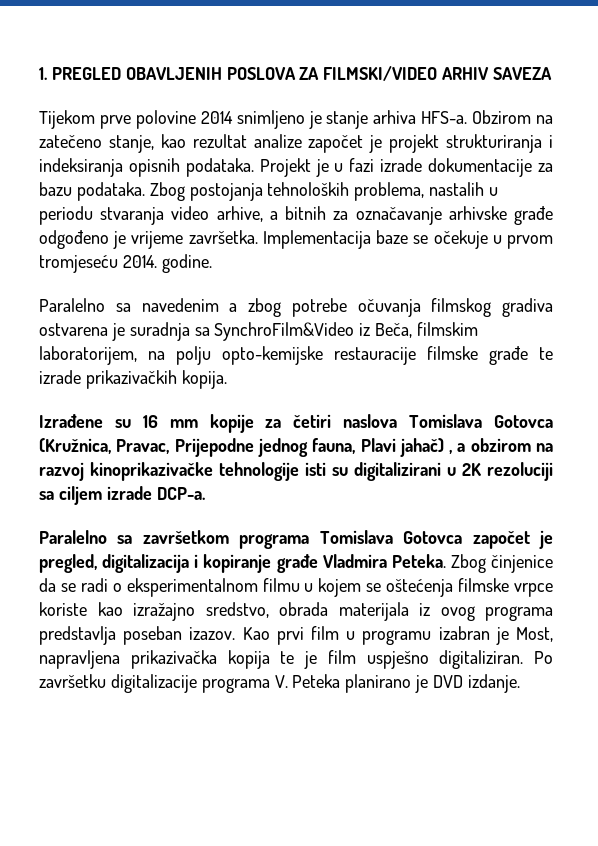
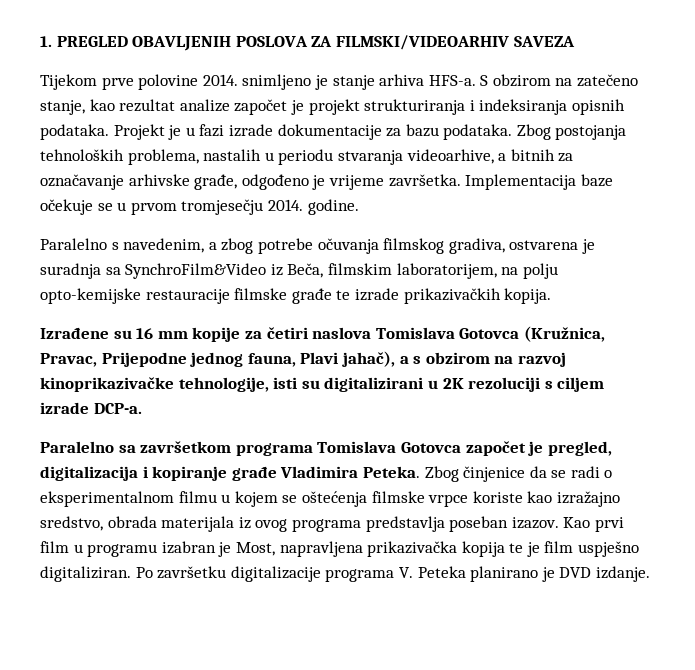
[323,66,490,81] FILMSKI/VIDEO ARHIV -> [335,35,509,50] FILMSKI/VIDEOARHIV
[200,111,233,124] 2014 -> [202,74,238,86] 2014.
[472,110,532,124] Obzirom -> [480,74,551,87] S obzirom
[171,206,263,222] video arhive, -> [406,149,494,164] videoarhive,
[514,206,553,225] građe -> [194,174,238,190] građe,
[413,230,488,249] se očekuje -> [40,199,113,215] očekuje se
[39,255,118,273] tromjeseću -> [181,199,264,215] tromjesečju
[115,298,219,312] sa navedenim -> [111,238,205,253] s navedenim,
[502,298,553,317] gradiva -> [448,238,505,254] gradiva,
[399,438,466,457] jahač) , a -> [341,351,422,367] jahač), a s
[219,462,299,481] tehnologije -> [178,377,269,392] tehnologije,
[39,491,54,500] sa -> [544,381,553,389] s
[322,554,387,568] Vladmira -> [280,466,359,478] Vladimira

